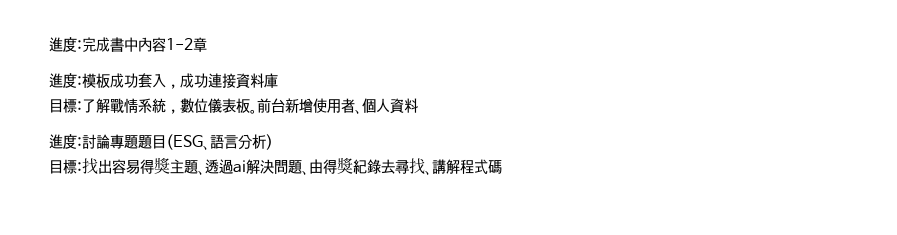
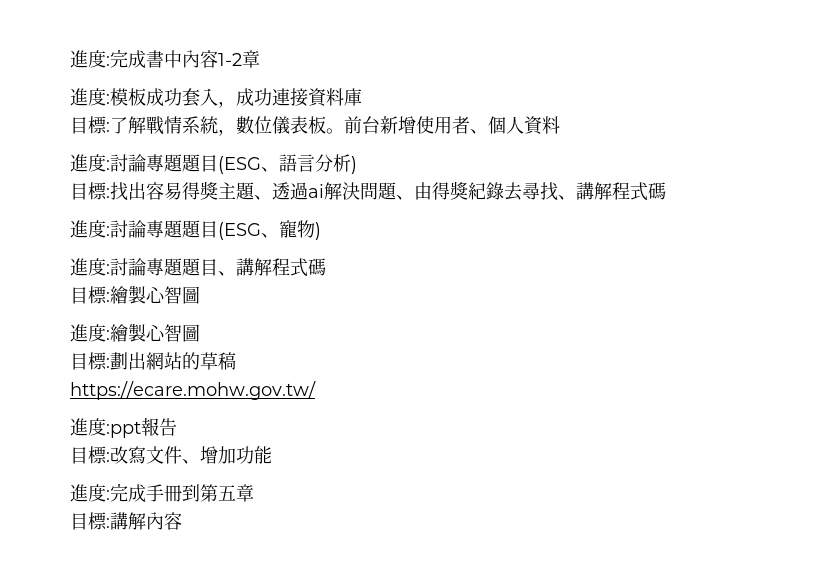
(502, 167) none -> [70,220,321,240] [70,258,326,277] [70,285,200,304] [70,323,200,342] [70,352,236,370] [70,381,316,400] [70,417,177,438] [70,446,272,464] [70,483,254,502] [70,512,182,530] // 進度:討論專題題目(ESG、寵物) // 進度:討論專題題目、講解程式碼 // 目標:繪製心智圖 // 進度:繪製心智圖 // 目標:劃出網站的草稿 // https://ecare.mohw.gov.tw/ // 進度:ppt報告 // 目標:改寫文件、增加功能 // 進度:完成手冊到第五章 // 目標:講解內容

